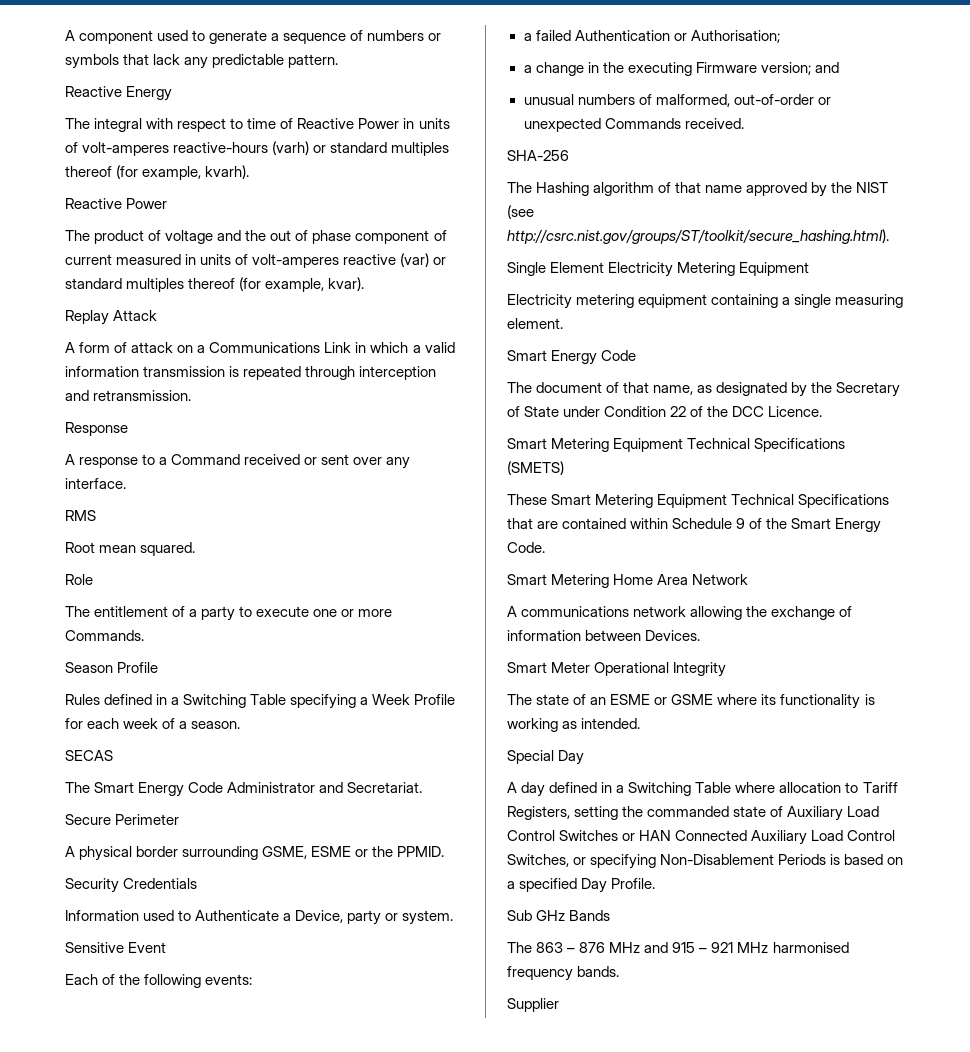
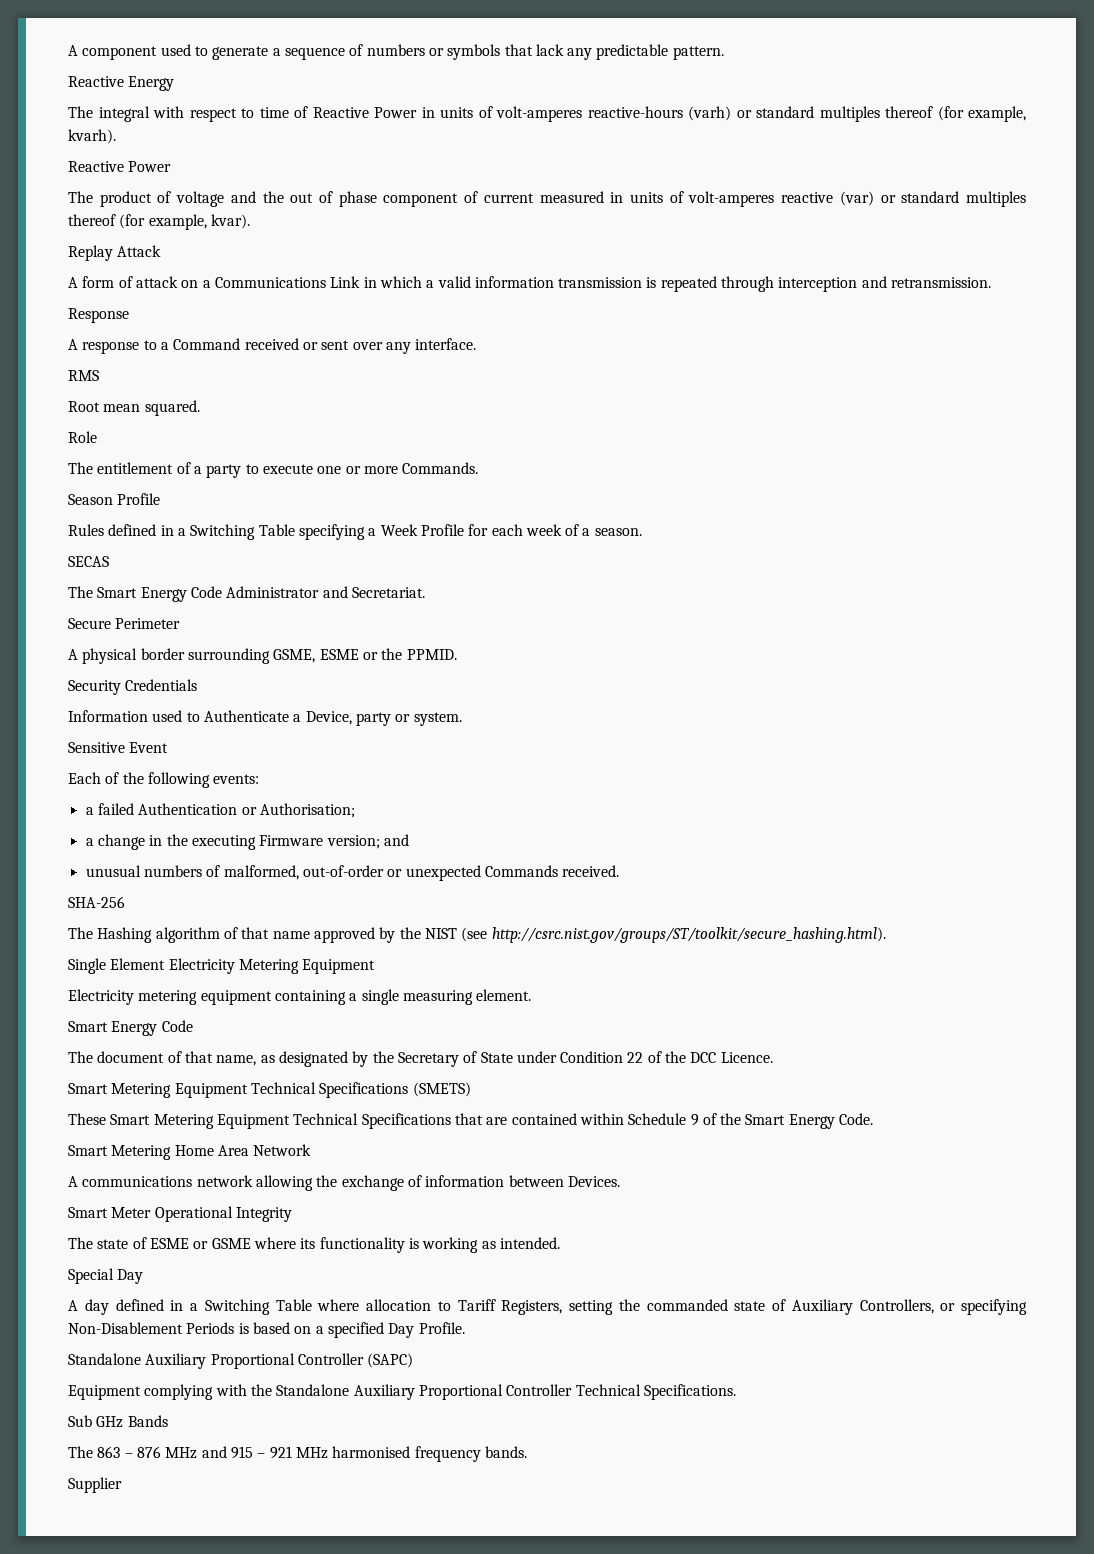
[590,697,607,705] an -> (147, 1243) none
[847,806,880,817] [507,830,896,845] [507,854,569,867] Load Control Switches or HAN Connected Auxiliary Load Control Switches, -> [859,1299,934,1314] Controllers,
(656, 883) none -> [68,1353,414,1369] [68,1384,736,1400] // Standalone Auxiliary Proportional Controller (SAPC) // Equipment complying with the Standalone Auxiliary Proportional Controller Technical Specifications.

